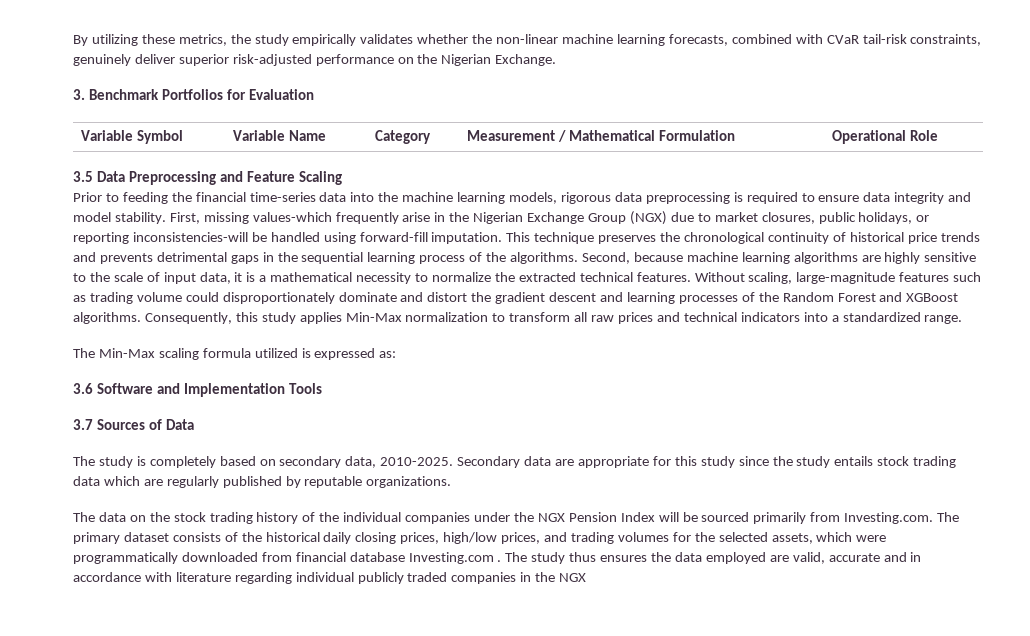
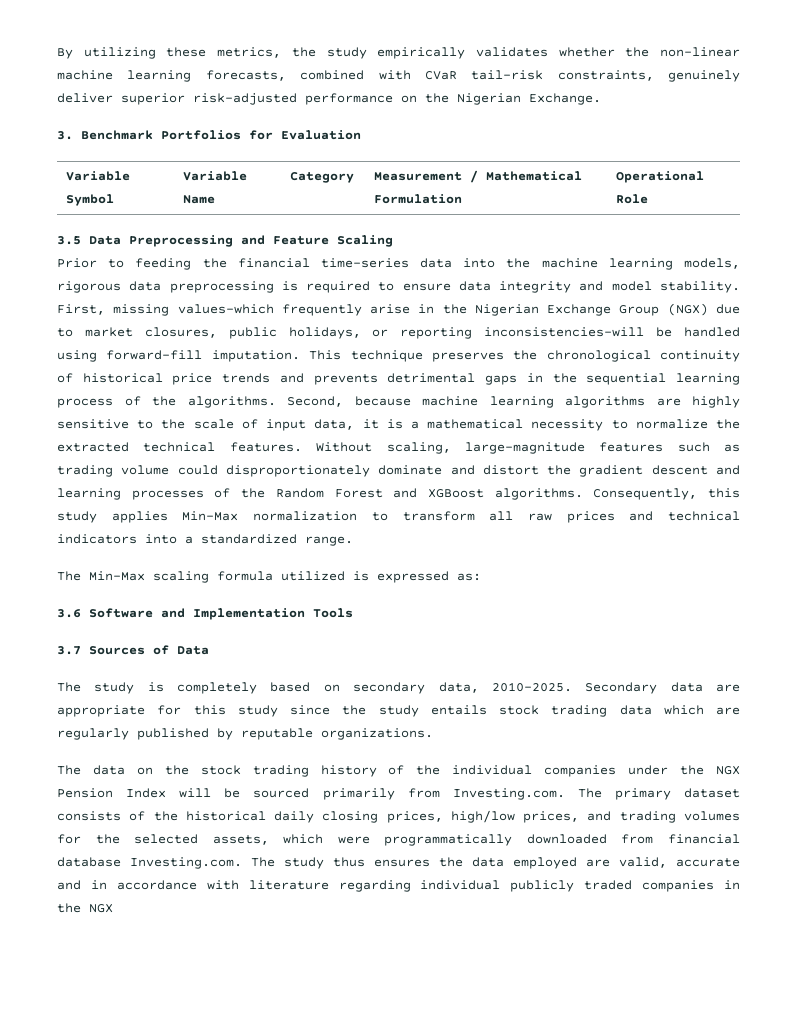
[408,552,502,564] Investing.com . -> [130,857,242,869] Investing.com.

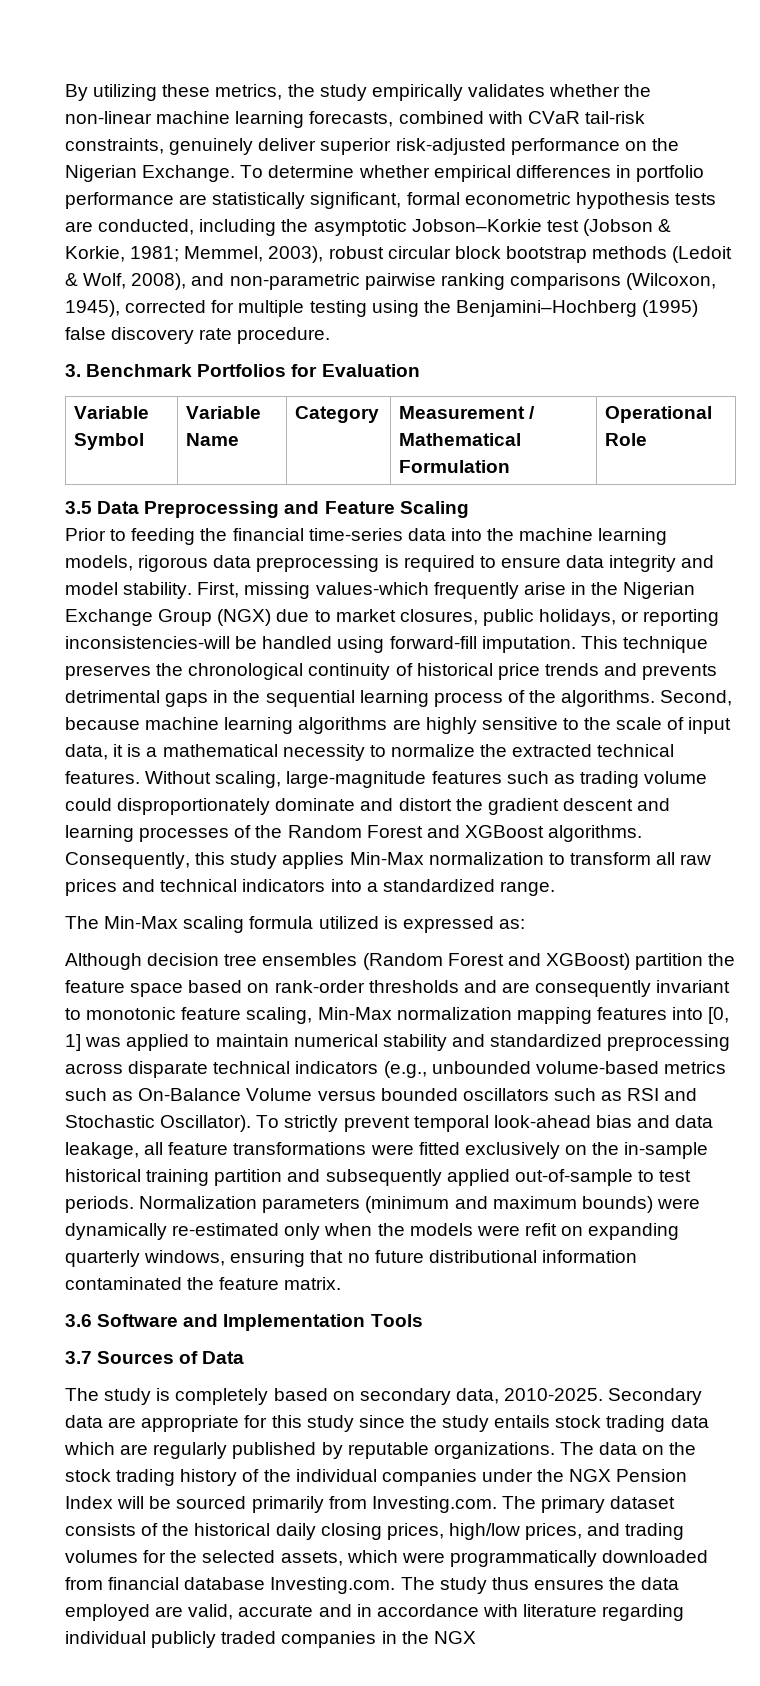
(601, 99) none -> [240,165,705,182] [65,192,716,209] [65,219,672,236] [65,246,733,263] [65,273,717,290] [65,300,699,317] [65,327,331,344] To determine whether empirical differences in portfolio performance are statistically significant, formal econometric hypothesis tests are conducted, including the asymptotic Jobson–Korkie test (Jobson & Korkie, 1981; Memmel, 2003), robust circular block bootstrap methods (Ledoit & Wolf, 2008), and non-parametric pairwise ranking comparisons (Wilcoxon, 1945), corrected for multiple testing using the Benjamini–Hochberg (1995) false discovery rate procedure.
(481, 577) none -> [65,953,736,970] [65,980,731,997] [65,1007,730,1024] [65,1034,731,1051] [65,1061,726,1078] [65,1088,698,1101] [65,1115,714,1132] [65,1142,709,1159] [65,1169,692,1186] [65,1196,700,1213] [65,1223,680,1240] [65,1250,637,1267] [65,1277,342,1290] // Although decision tree ensembles (Random Forest and XGBoost) partition the feature space based on rank-order thresholds and are consequently invariant to monotonic feature scaling, Min-Max normalization mapping features into [0, 1] was applied to maintain numerical stability and standardized preprocessing across disparate technical indicators (e.g., unbounded volume-based metrics such as On-Balance Volume versus bounded oscillators such as RSI and Stochastic Oscillator). To strictly prevent temporal look-ahead bias and data leakage, all feature transformations were fitted exclusively on the in-sample historical training partition and subsequently applied out-of-sample to test periods. Normalization parameters (minimum and maximum bounds) were dynamically re-estimated only when the models were refit on expanding quarterly windows, ensuring that no future distributional information contaminated the feature matrix.
(433, 734) // -> (555, 1450) none

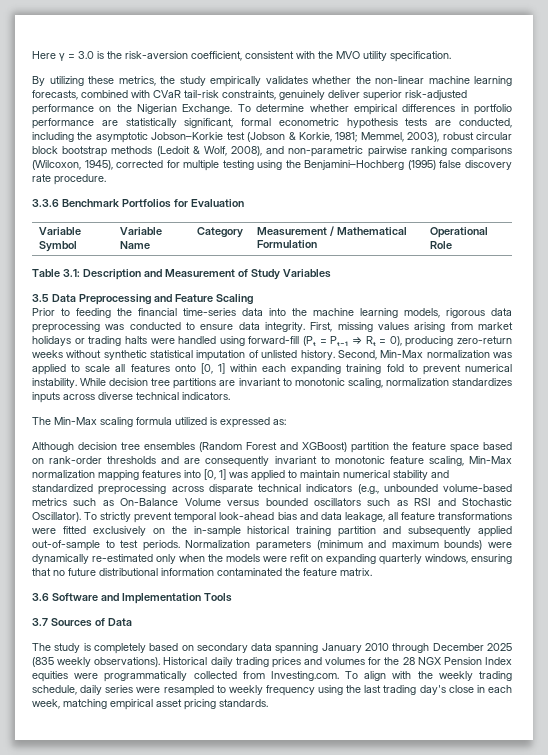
(65, 92) none -> [32,51,451,62] Here γ = 3.0 is the risk-aversion coefficient, consistent with the MVO utility specification. //
[65,364,81,377] 3. -> [32,199,59,207] 3.3.6
(648, 439) none -> [32,269,331,280] // Table 3.1: Description and Measurement of Study Variables
[384,555,475,572] is required -> [105,322,181,330] was conducted
[609,555,715,572] [65,582,696,599] [65,609,720,626] [65,636,708,653] [65,663,718,680] [65,690,733,707] [65,717,732,734] [65,744,675,761] [65,771,708,788] [65,798,671,815] [65,825,643,842] [65,852,712,869] [65,879,555,896] integrity and model stability. First, missing values-which frequently arise in the Nigerian Exchange Group (NGX) due to market closures, public holidays, or reporting inconsistencies-will be handled using forward-fill imputation. This technique preserves the chronological continuity of historical price trends and prevents detrimental gaps in the sequential learning process of the algorithms. Second, because machine learning algorithms are highly sensitive to the scale of input data, it is a mathematical necessity to normalize the extracted technical features. Without scaling, large-magnitude features such as trading volume could disproportionately dominate and distort the gradient descent and learning processes of the Random Forest and XGBoost algorithms. Consequently, this study applies Min-Max normalization to transform all raw prices and technical indicators into a standardized range. -> [265,322,513,332] [32,336,512,347] [32,350,513,361] [32,363,512,375] [32,378,512,389] [32,392,230,403] integrity. First, missing values arising from market holidays or trading halts were handled using forward-fill (Pₜ = Pₜ₋₁ ⇒ Rₜ = 0), producing zero-return weeks without synthetic statistical imputation of unlisted history. Second, Min-Max normalization was applied to scale all features onto [0, 1] within each expanding training fold to prevent numerical instability. While decision tree partitions are invariant to monotonic scaling, normalization standardizes inputs across diverse technical indicators.
[455,1388,703,1405] [65,1415,709,1432] [64,1442,697,1459] [65,1469,688,1486] [65,1496,676,1513] [65,1523,685,1540] [65,1550,709,1567] [65,1577,680,1594] [65,1604,685,1621] [65,1631,476,1648] data, 2010-2025. Secondary data are appropriate for this study since the study entails stock trading data which are regularly published by reputable organizations. The data on the stock trading history of the individual companies under the NGX Pension Index will be sourced primarily from Investing.com. The primary dataset consists of the historical daily closing prices, high/low prices, and trading volumes for the selected assets, which were programmatically downloaded from financial database Investing.com. The study thus ensures the data employed are valid, accurate and in accordance with literature regarding individual publicly traded companies in the NGX -> [251,643,513,654] [32,657,513,668] [32,671,512,682] [32,685,512,696] [32,699,268,710] data spanning January 2010 through December 2025 (835 weekly observations). Historical daily trading prices and volumes for the 28 NGX Pension Index equities were programmatically collected from Investing.com. To align with the weekly trading schedule, daily series were resampled to weekly frequency using the last trading day's close in each week, matching empirical asset pricing standards.

